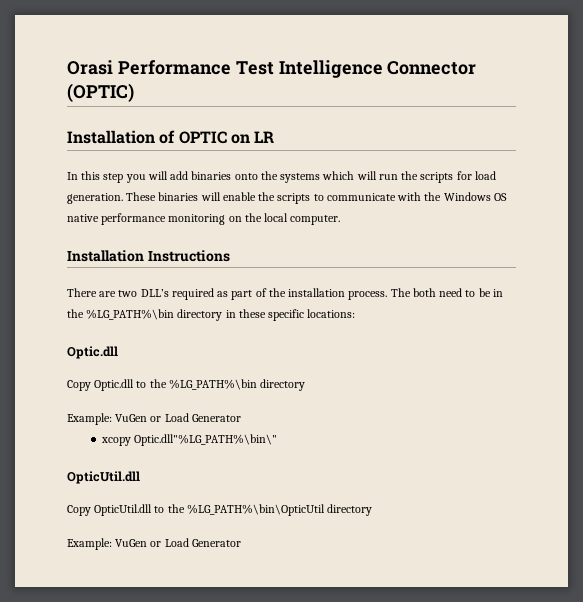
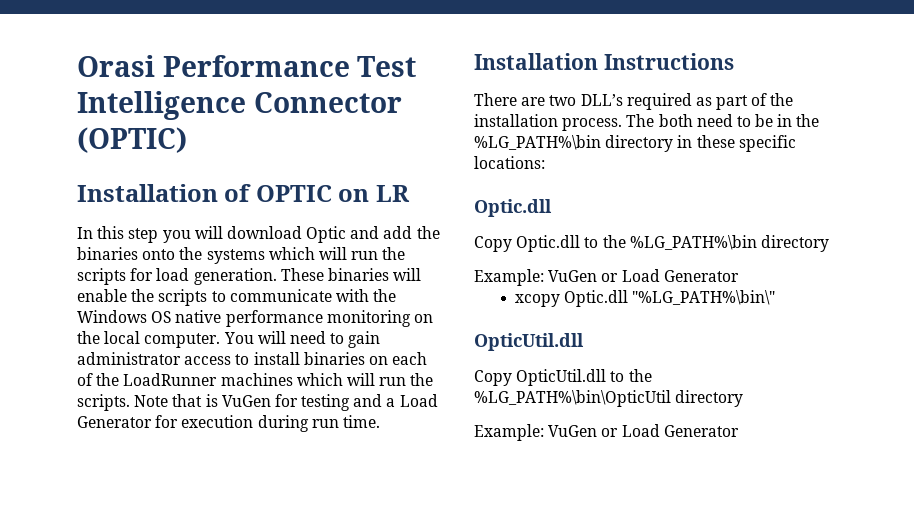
[170,171,189,180] add -> [226,226,440,243] download Optic and add the
(341, 220) none -> [223,331,381,348] [77,352,428,365] [77,373,434,386] [77,394,438,411] [77,415,380,432] You will need to gain administrator access to install binaries on each of the LoadRunner machines which will run the scripts. Note that is VuGen for testing and a Load Generator for execution during run time.
[134,434,278,446] Optic.dll"%LG_PATH%\bin\" -> [564,290,776,307] Optic.dll "%LG_PATH%\bin\"

